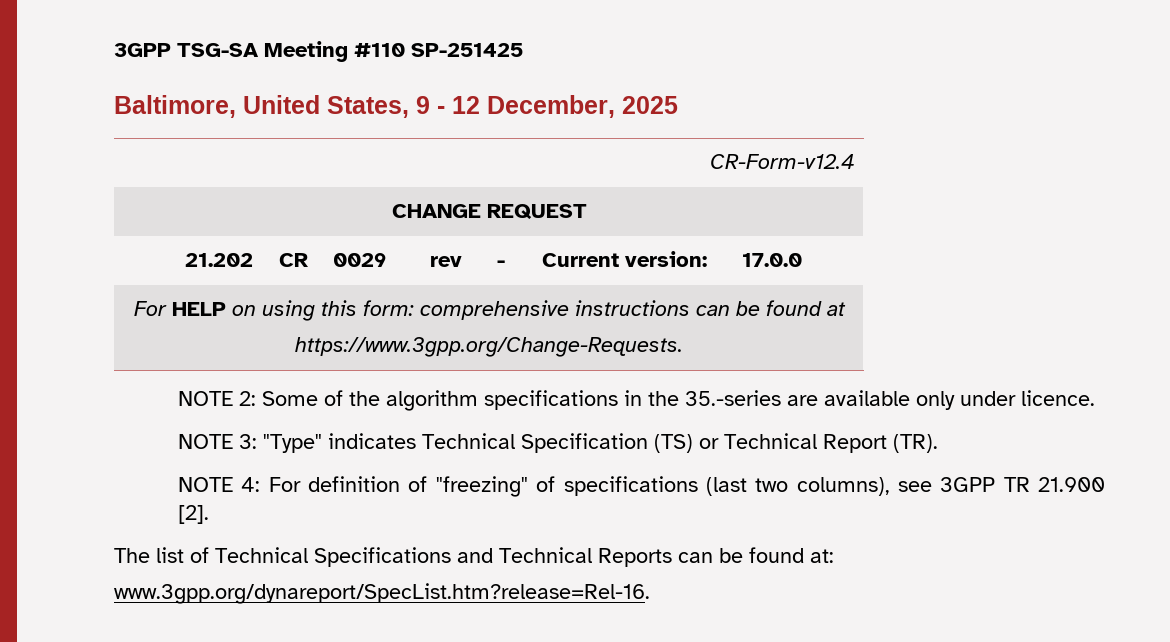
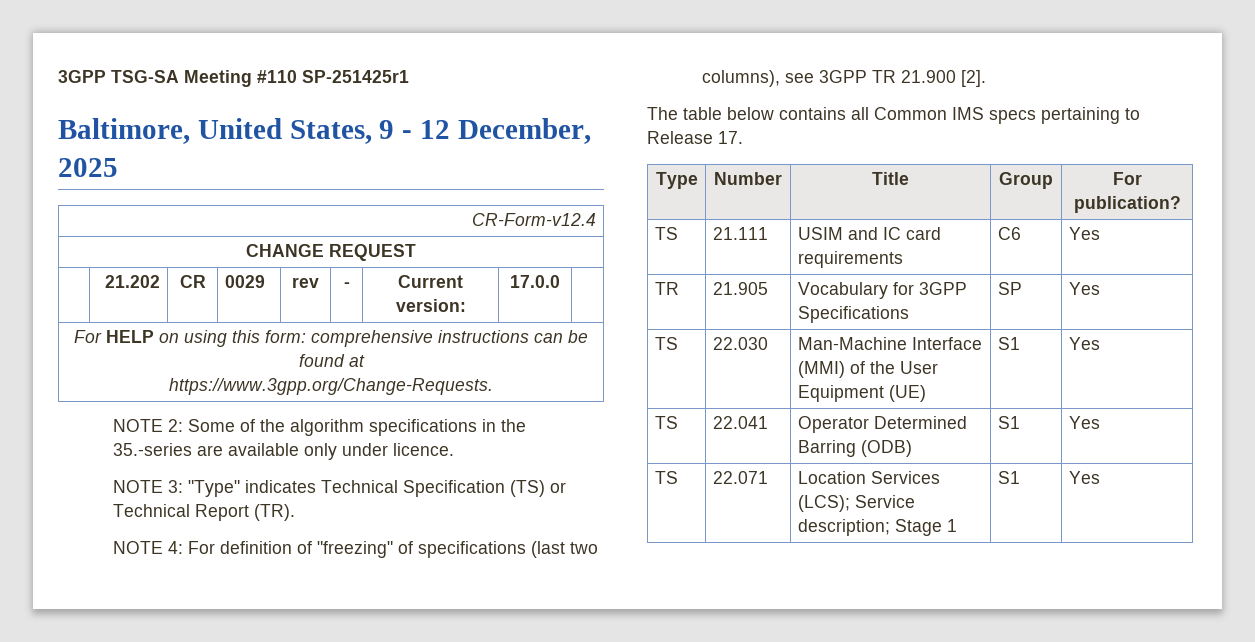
[411,43,523,57] SP-251425 -> [302,70,409,83] SP-251425r1
[156,547,834,567] [114,583,650,604] list of Technical Specifications and Technical Reports can be found at: // www.3gpp.org/dynareport/SpecList.htm?release=Rel-16. -> [683,107,1140,124] [647,131,743,144] [655,172,698,189] [714,172,782,185] [872,172,909,185] [999,172,1053,189] [1112,172,1142,185] [1073,196,1181,213] [654,227,678,240] [712,227,768,240] [797,227,941,240] [797,251,903,268] [997,227,1021,240] [1068,227,1100,240] [654,282,679,295] [712,282,768,295] [797,282,967,299] [797,306,909,323] [997,282,1022,295] [1068,282,1100,295] [654,337,678,350] [712,337,768,350] [797,337,982,350] [797,361,938,378] [797,385,926,402] [997,337,1020,350] [1068,337,1100,350] [654,416,678,429] [712,416,768,429] [797,416,967,433] [797,440,912,457] [997,416,1020,429] [1068,416,1100,429] [654,471,678,484] [712,471,768,484] [797,471,940,484] [797,495,915,512] [797,519,957,536] [997,471,1020,484] [1068,471,1100,484] table below contains all Common IMS specs pertaining to Release 17. // Type | Number | Title | Group | For publication? // TS | 21.111 | USIM and IC card requirements | C6 | Yes // TR | 21.905 | Vocabulary for 3GPP Specifications | SP | Yes // TS | 22.030 | Man-Machine Interface (MMI) of the User Equipment (UE) | S1 | Yes // TS | 22.041 | Operator Determined Barring (ODB) | S1 | Yes // TS | 22.071 | Location Services (LCS); Service description; Stage 1 | S1 | Yes

